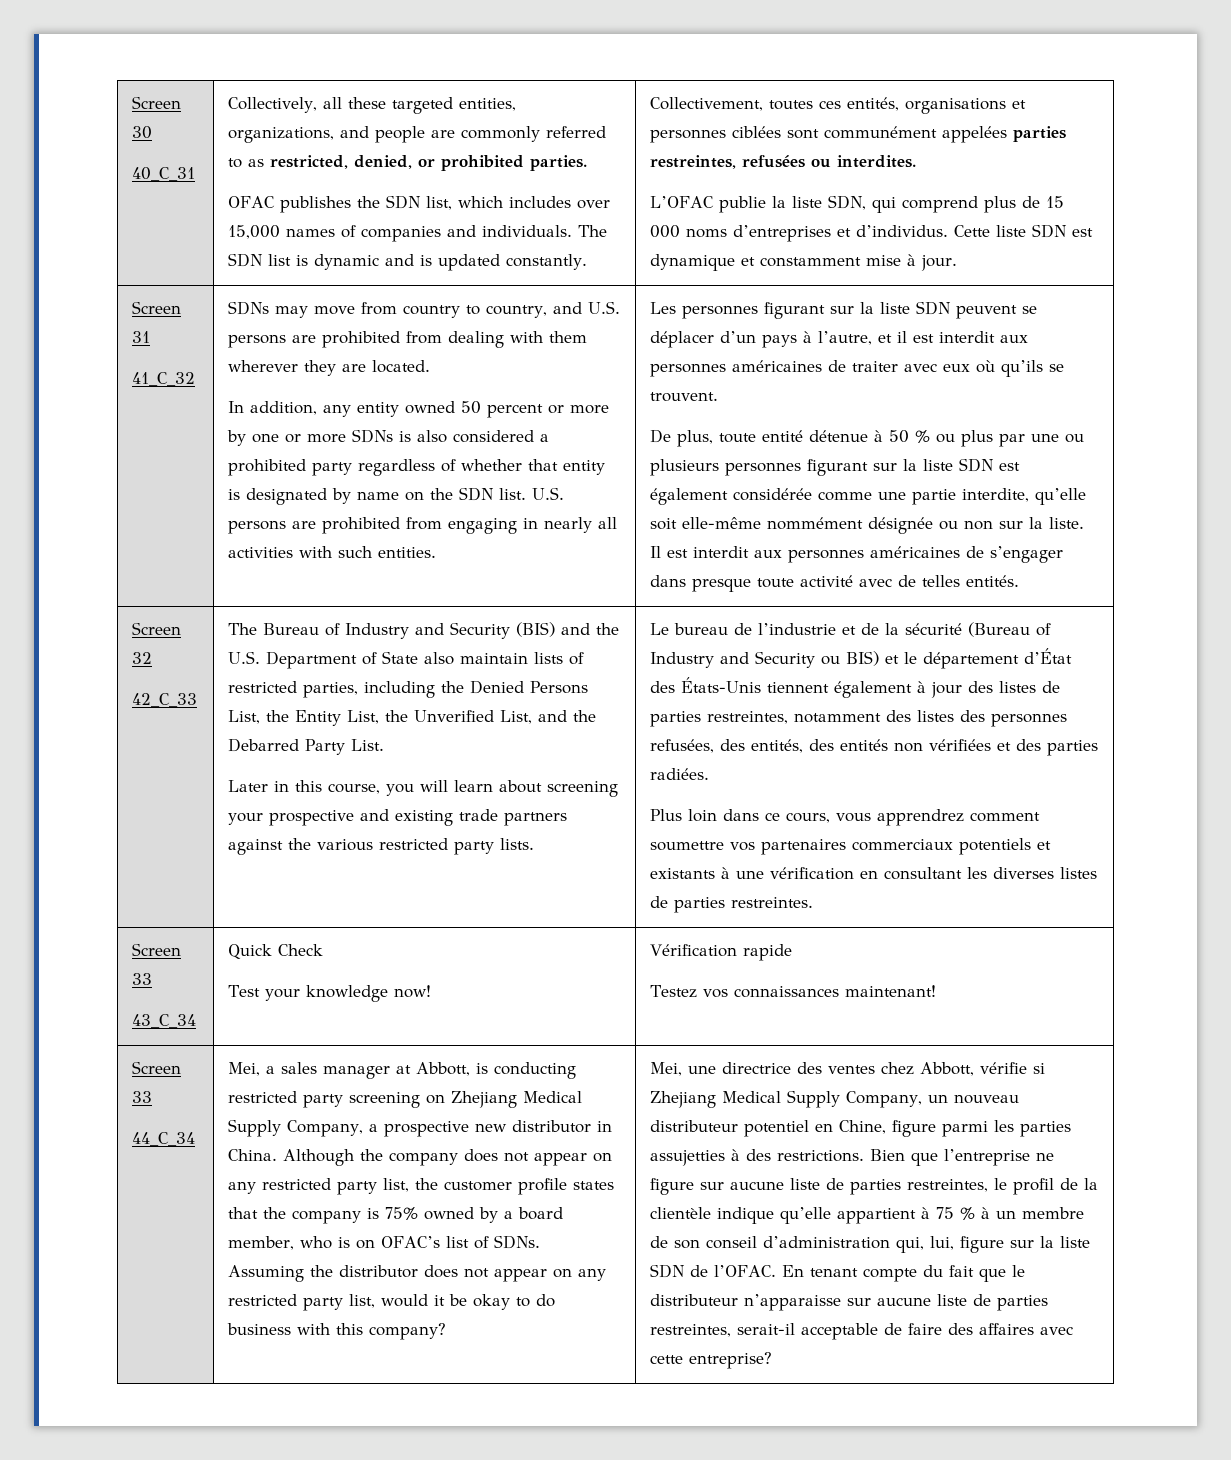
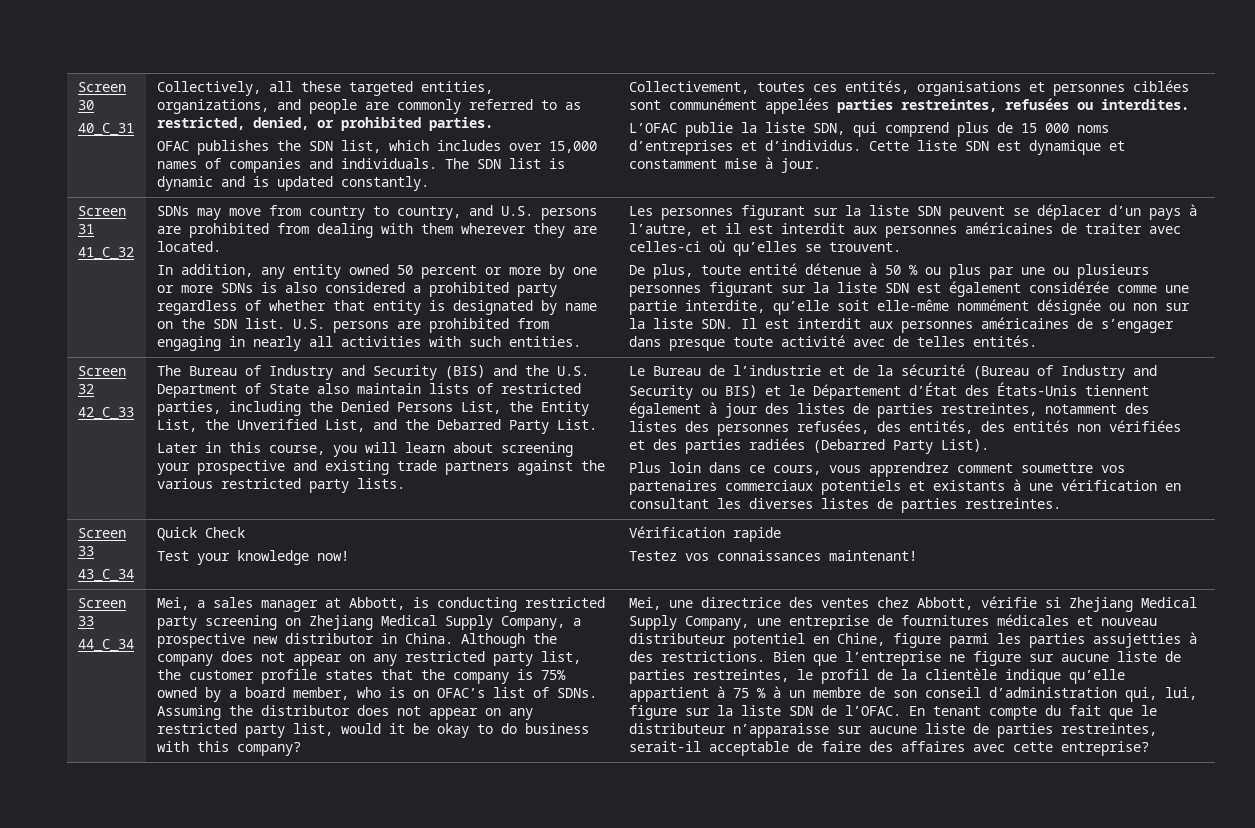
[942,360,1043,377] eux où qu’ils -> [628,240,797,256] celles-ci où qu’elles
[1048,517,1084,529] liste. -> [652,318,733,329] liste SDN.
[673,623,728,635] bureau -> [652,366,701,376] Bureau
[922,652,1019,669] département -> [812,384,901,400] Département
[649,768,709,780] radiées. -> [748,438,989,454] radiées (Debarred Party List).
[927,1094,948,1103] un -> [756,614,1093,630] une entreprise de fournitures médicales et

